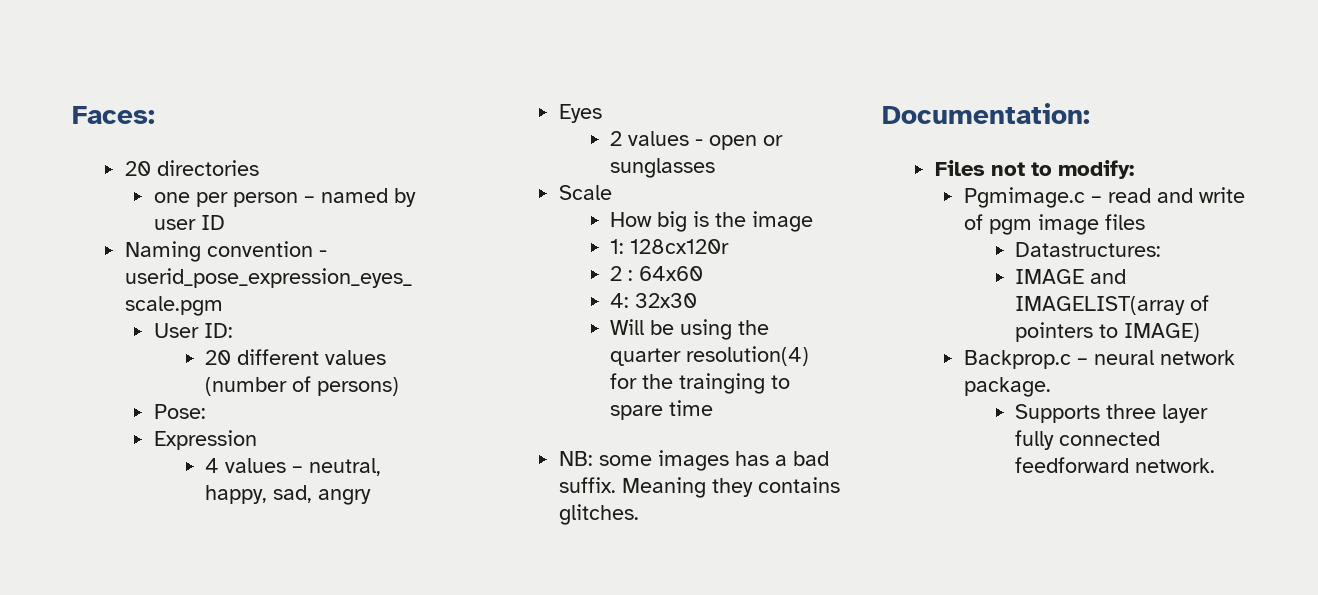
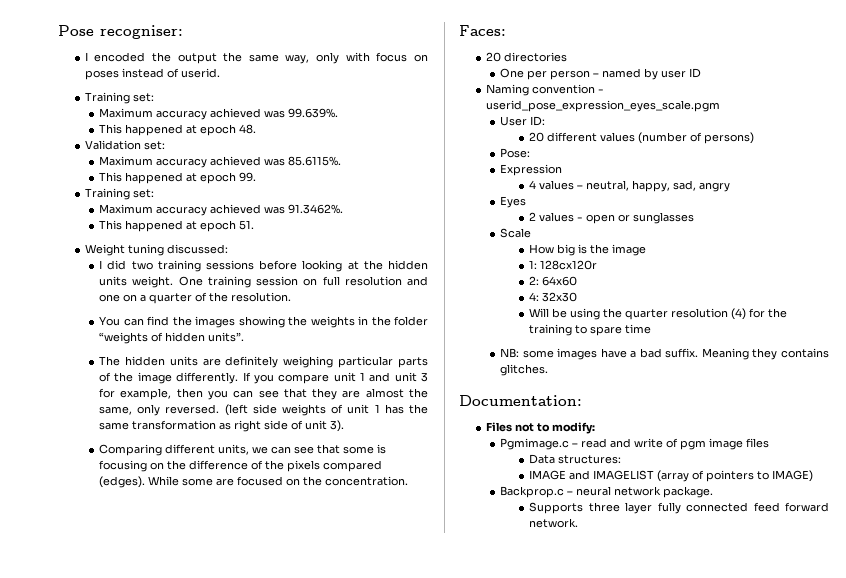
(72, 115) none -> [58,25,183,39] [84,52,428,64] [84,68,220,80] [84,92,154,104] [99,108,339,120] [99,124,257,136] [84,140,165,150] [99,156,342,168] [99,172,257,184] [84,188,154,200] [99,204,344,216] [99,220,255,232] [84,244,228,256] [99,260,428,272] [99,276,429,288] [99,292,292,304] [99,316,428,328] [99,332,245,344] [99,356,428,368] [99,372,428,384] [99,388,428,400] [99,404,428,416] [99,420,345,432] [99,444,387,456] [99,460,383,472] [99,476,409,488] Pose recogniser: // I encoded the output the same way, only with focus on poses instead of userid. // Training set: // Maximum accuracy achieved was 99.639%. // This happened at epoch 48. // Validation set: // Maximum accuracy achieved was 85.6115%. // This happened at epoch 99. // Training set: // Maximum accuracy achieved was 91.3462%. // This happened at epoch 51. // Weight tuning discussed: // I did two training sessions before looking at the hidden units weight. One training session on full resolution and one on a quarter of the resolution. // You can find the images showing the weights in the folder “weights of hidden units”. // The hidden units are definitely weighing particular parts of the image differently. If you compare unit 1 and unit 3 for example, then you can see that they are almost the same, only reversed. (left side weights of unit 1 has the same transformation as right side of unit 3). // Comparing different units, we can see that some is focusing on the difference of the pixels compared (edges). While some are focused on the concentration. //
[153,192,190,203] one -> [500,68,525,78] One
[610,266,634,281] 2 : -> [529,276,540,285] 2:
[686,346,810,366] resolution(4) -> [671,308,747,320] resolution (4)
[679,373,766,394] trainging -> [529,324,573,336] training
[734,451,769,466] has -> [600,348,627,358] have
[1015,242,1162,257] Datastructures: -> [529,454,622,464] Data structures:
[1015,296,1186,315] IMAGELIST(array -> [593,470,690,482] IMAGELIST (array
[1015,457,1130,473] feedforward -> [753,502,829,512] feed forward

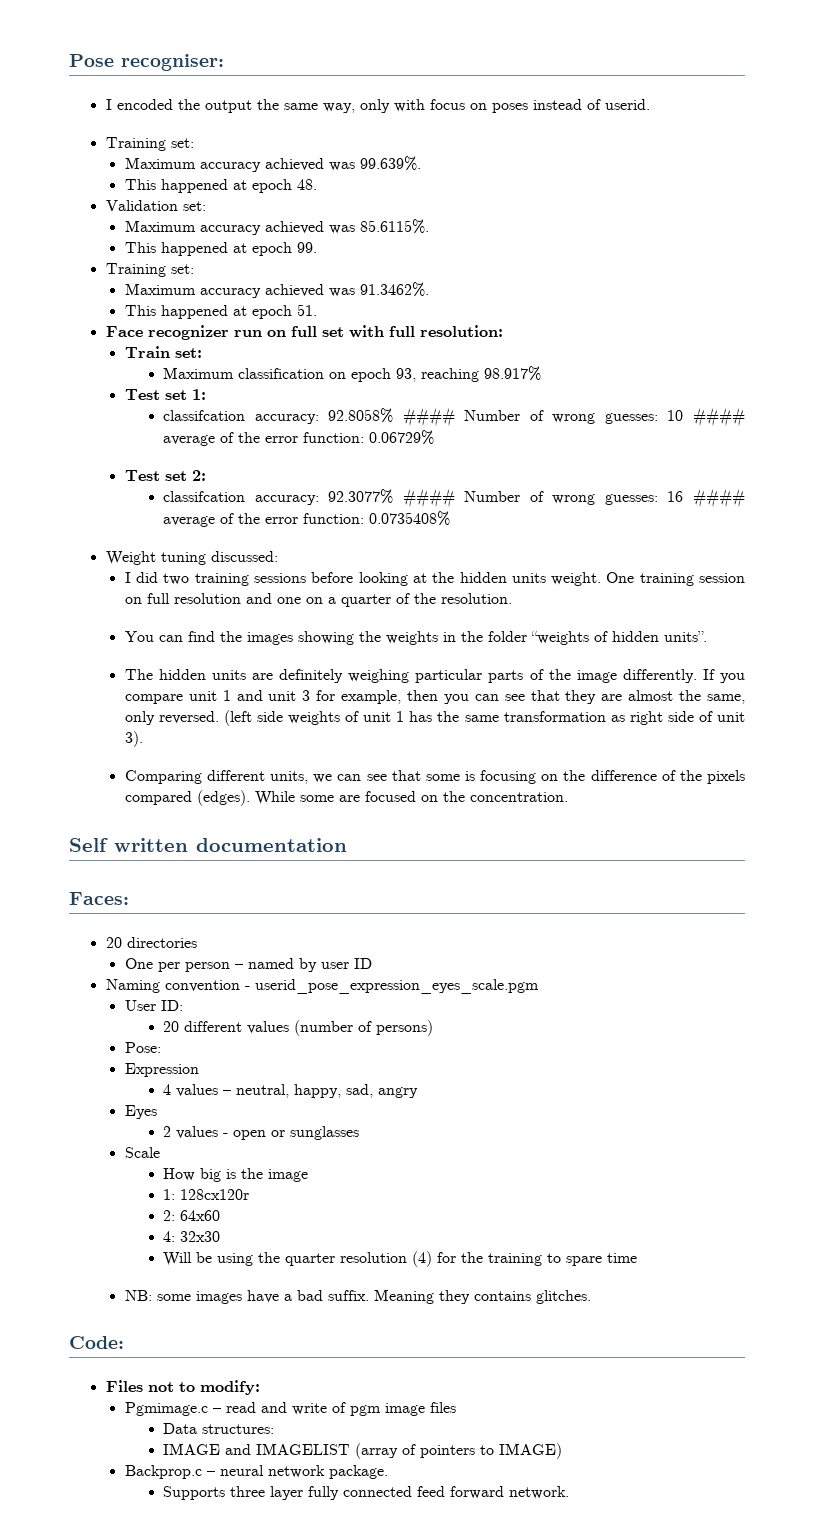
(255, 225) none -> [105,325,503,340] [124,346,202,358] [163,366,542,382] [124,389,206,400] [163,407,746,427] [163,430,435,446] [124,470,206,481] [163,488,746,508] [163,511,451,527] // Face recognizer run on full set with full resolution: // Train set: // Maximum classification on epoch 93, reaching 98.917% // Test set 1: // classifcation accuracy: 92.8058% #### Number of wrong guesses: 10 #### average of the error function: 0.06729% // Test set 2: // classifcation accuracy: 92.3077% #### Number of wrong guesses: 16 #### average of the error function: 0.0735408%
(409, 481) none -> [69,838,347,852] // Self written documentation
[459,395,582,406] Documentation: -> [69,1336,124,1349] Code:

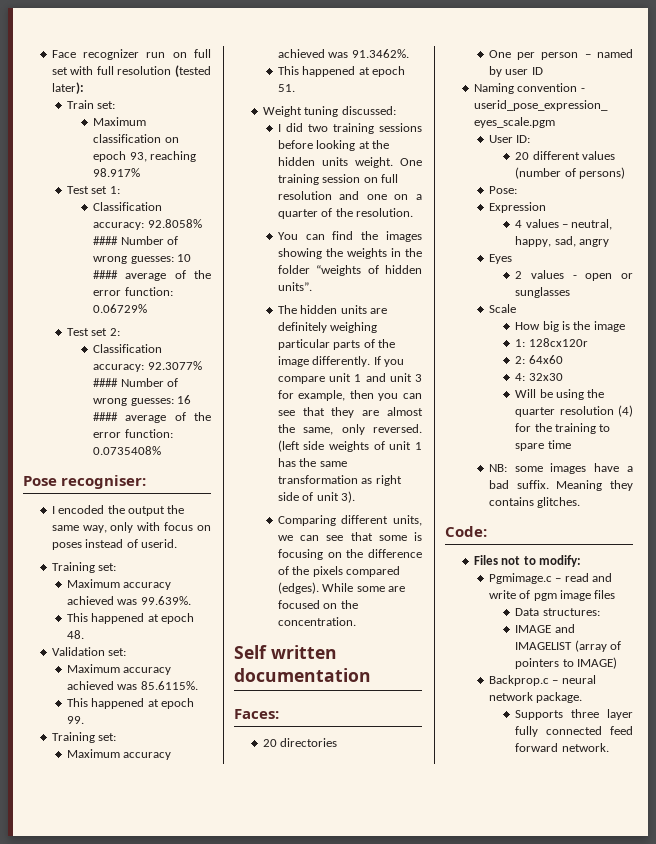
(69, 60) none -> [51,49,211,60] [51,65,211,77] [51,82,84,94] [66,100,116,109] [93,117,147,126] [93,134,179,143] [93,151,196,162] [93,168,141,177] [66,186,120,194] [93,202,163,211] [93,219,202,230] [93,236,178,245] [93,254,191,264] [93,270,211,281] [93,287,173,296] [93,304,148,313] [66,328,120,336] [93,344,163,353] [93,361,202,372] [93,378,178,387] [93,395,191,406] [93,412,211,423] [93,429,173,438] [93,446,162,455] Face recognizer run on full set with full resolution (tested later): // Train set: // Maximum classification on epoch 93, reaching 98.917% // Test set 1: // Classification accuracy: 92.8058% #### Number of wrong guesses: 10 #### average of the error function: 0.06729% // Test set 2: // Classification accuracy: 92.3077% #### Number of wrong guesses: 16 #### average of the error function: 0.0735408% //
[105,325,503,340] [124,346,202,358] [163,366,542,382] [124,389,206,400] [163,407,746,427] [163,430,435,446] [124,470,206,481] [163,488,746,508] [163,511,451,527] // Face recognizer run on full set with full resolution: // Train set: // Maximum classification on epoch 93, reaching 98.917% // Test set 1: // classifcation accuracy: 92.8058% #### Number of wrong guesses: 10 #### average of the error function: 0.06729% // Test set 2: // classifcation accuracy: 92.3077% #### Number of wrong guesses: 16 #### average of the error function: 0.0735408% -> (295, 88) none

